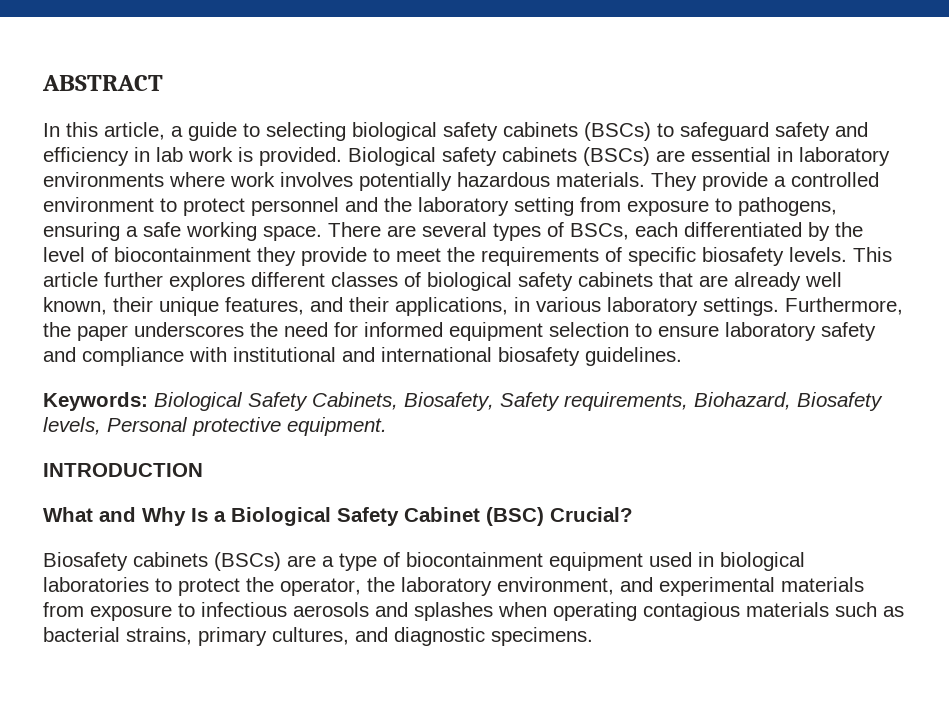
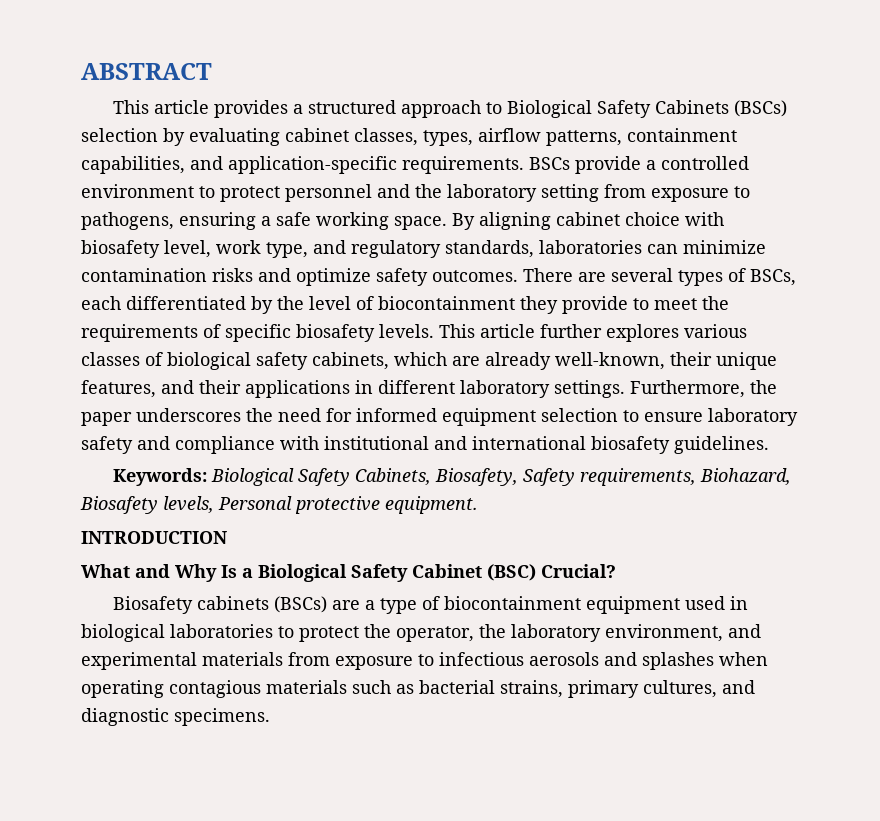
[43,122,868,141] [43,147,890,166] [43,172,697,191] In this article, a guide to selecting biological safety cabinets (BSCs) to safeguard safety and efficiency in lab work is provided. Biological safety cabinets (BSCs) are essential in laboratory environments where work involves potentially hazardous materials. They -> [112,100,787,118] [81,128,737,146] [81,156,570,174] This article provides a structured approach to Biological Safety Cabinets (BSCs) selection by evaluating cabinet classes, types, airflow patterns, containment capabilities, and application-specific requirements. BSCs
(322, 233) none -> [452,212,724,230] [81,240,766,258] [81,268,518,286] By aligning cabinet choice with biosafety level, work type, and regulatory standards, laboratories can minimize contamination risks and optimize safety outcomes.
[251,272,325,287] different -> [684,324,747,338] various
[578,272,842,291] [43,297,107,315] cabinets that are already well known, -> [312,352,665,370] cabinets, which are already well-known,
[395,297,601,316] applications, in various -> [245,380,455,398] applications in different

